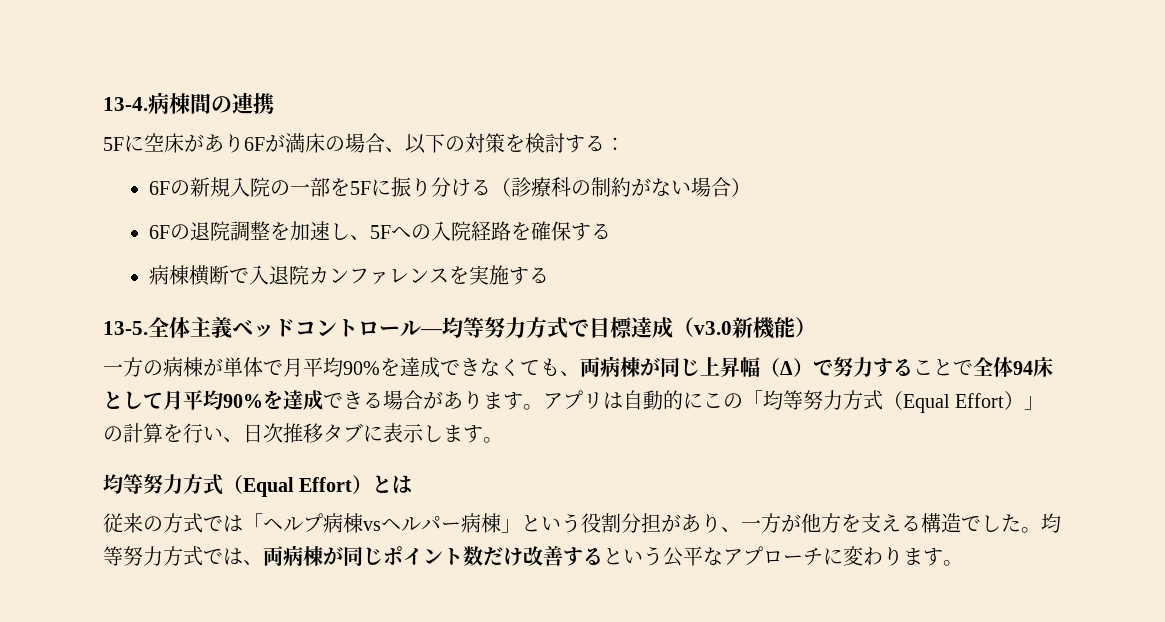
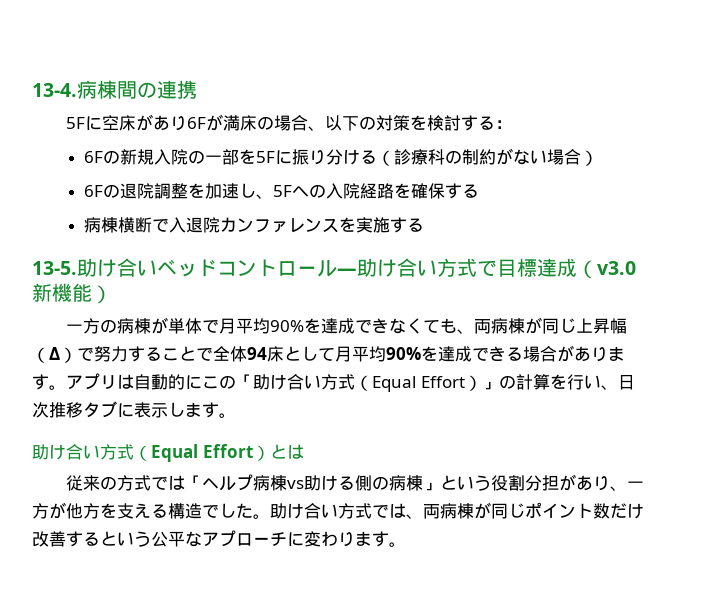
[148,316,232,338] 全体主義 -> [77,258,157,277] 助け合い
[442,317,526,338] 均等努力 -> [357,258,437,277] 助け合い
[763,390,843,410] 均等努力 -> [253,374,321,390] 助け合い
[103,474,183,494] 均等努力 -> [32,444,100,460] 助け合い
[381,516,461,531] ヘルパー -> [303,475,389,491] 助ける側の
[1041,513,1061,533] [103,546,163,566] 均等努力 -> [270,503,338,519] 助け合い

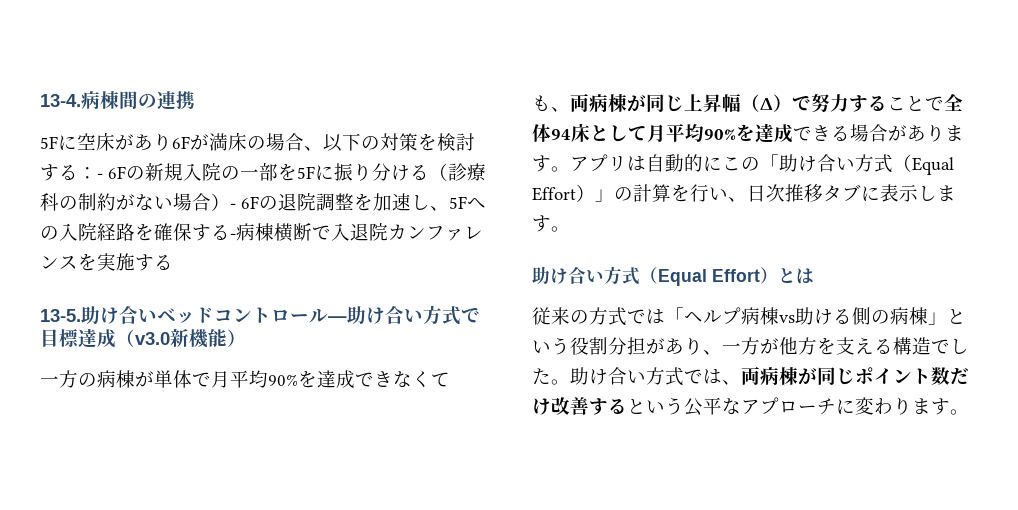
(512, 124) // -> [97,173,103,179] -
(599, 158) // -> [230,203,236,209] -
(480, 191) // -> [230,233,236,239] -

